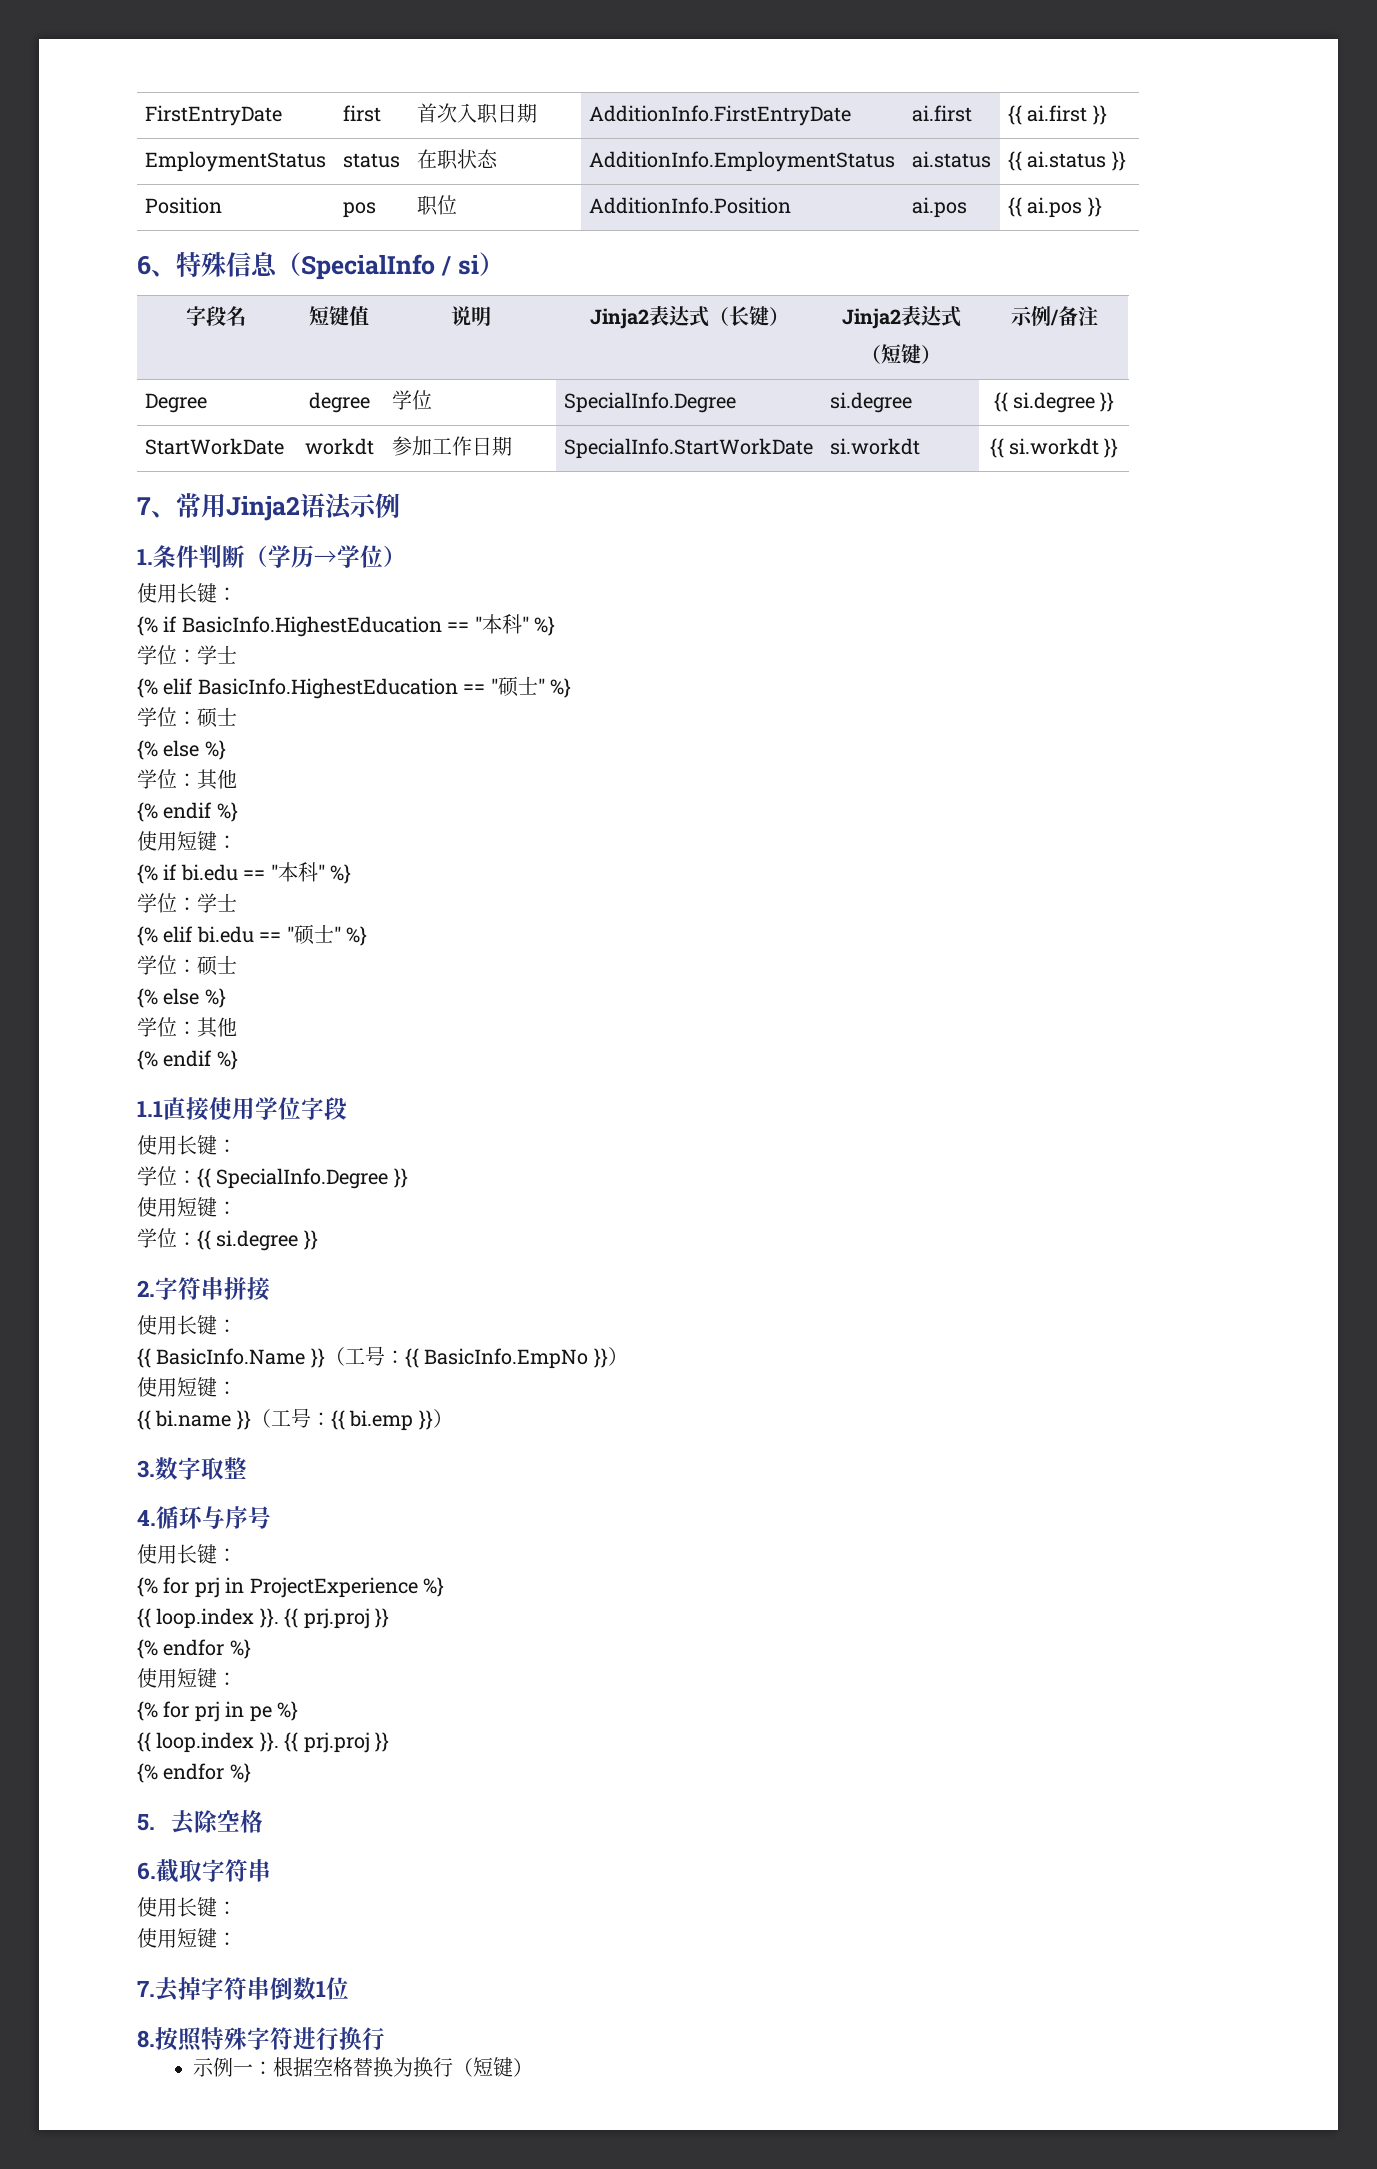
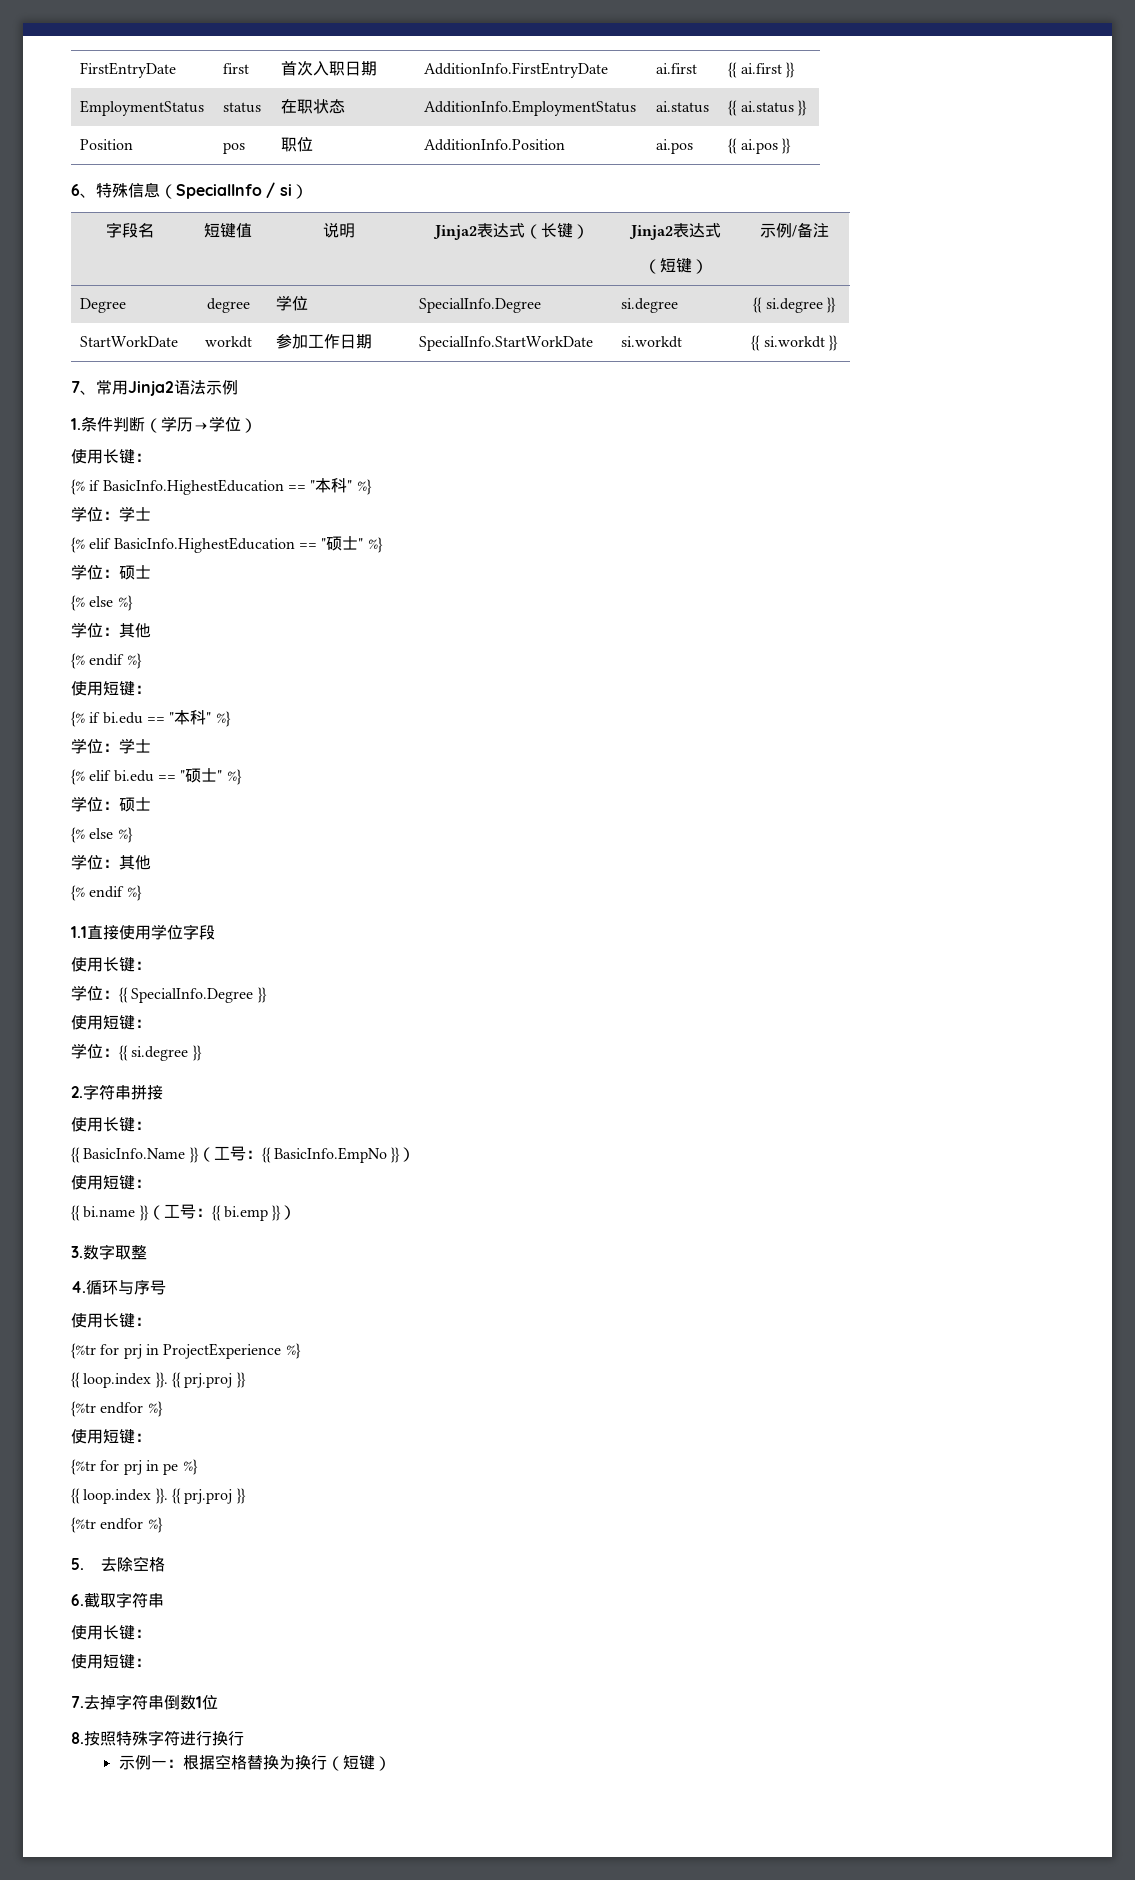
[137,1577,158,1597] {% -> [71,1343,96,1359] {%tr
[137,1639,158,1659] {% -> [71,1401,96,1417] {%tr
[137,1701,158,1721] {% -> [71,1459,96,1475] {%tr
[137,1763,158,1783] {% -> [71,1517,96,1533] {%tr

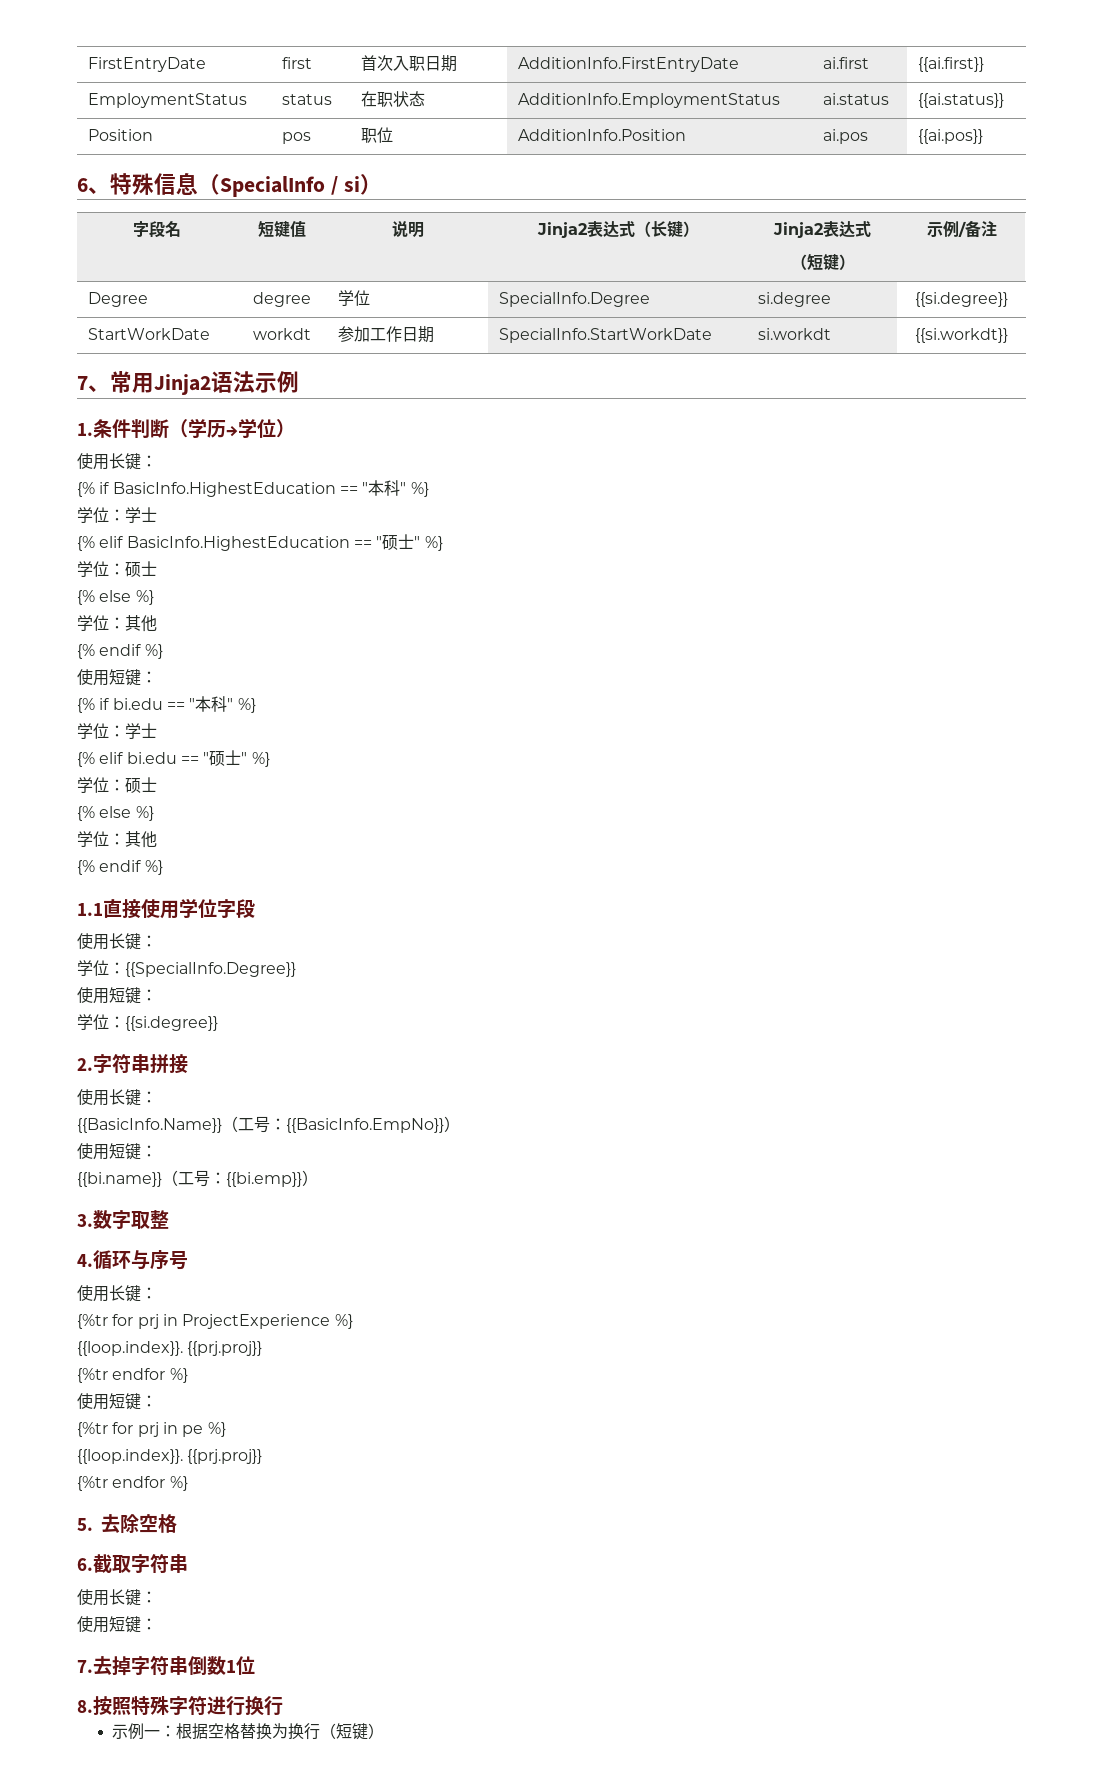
[728,62,795,78] {{ ai.first }} -> [918,57,985,72] {{ai.first}}
[728,100,807,116] {{ ai.status }} -> [918,93,1005,108] {{ai.status}}
[728,138,791,154] {{ ai.pos }} -> [918,129,984,144] {{ai.pos}}
[753,297,836,313] {{ si.degree }} -> [915,292,1008,307] {{si.degree}}
[751,335,838,351] {{ si.workdt }} -> [915,328,1008,343] {{si.workdt}}
[119,987,267,1003] {{ SpecialInfo.Degree }} -> [125,962,296,977] {{SpecialInfo.Degree}}
[119,1045,202,1061] {{ si.degree }} -> [125,1016,218,1031] {{si.degree}}
[71,1146,416,1163] [71,1175,151,1190] [71,1204,282,1221] {{ BasicInfo.Name }}（工号：{{ BasicInfo.EmpNo }}） // 使用短键： // {{ bi.name }}（工号：{{ bi.emp }} -> [77,1116,460,1133] [77,1143,157,1160] [77,1170,302,1187] {{BasicInfo.Name}}（工号：{{BasicInfo.EmpNo}}） // 使用短键： // {{bi.name}}（工号：{{bi.emp}}
[71,1372,246,1388] {{ loop.index }}. {{ prj.proj }} -> [77,1341,263,1356] {{loop.index}}. {{prj.proj}}
[71,1488,246,1504] {{ loop.index }}. {{ prj.proj }} -> [77,1449,263,1464] {{loop.index}}. {{prj.proj}}

